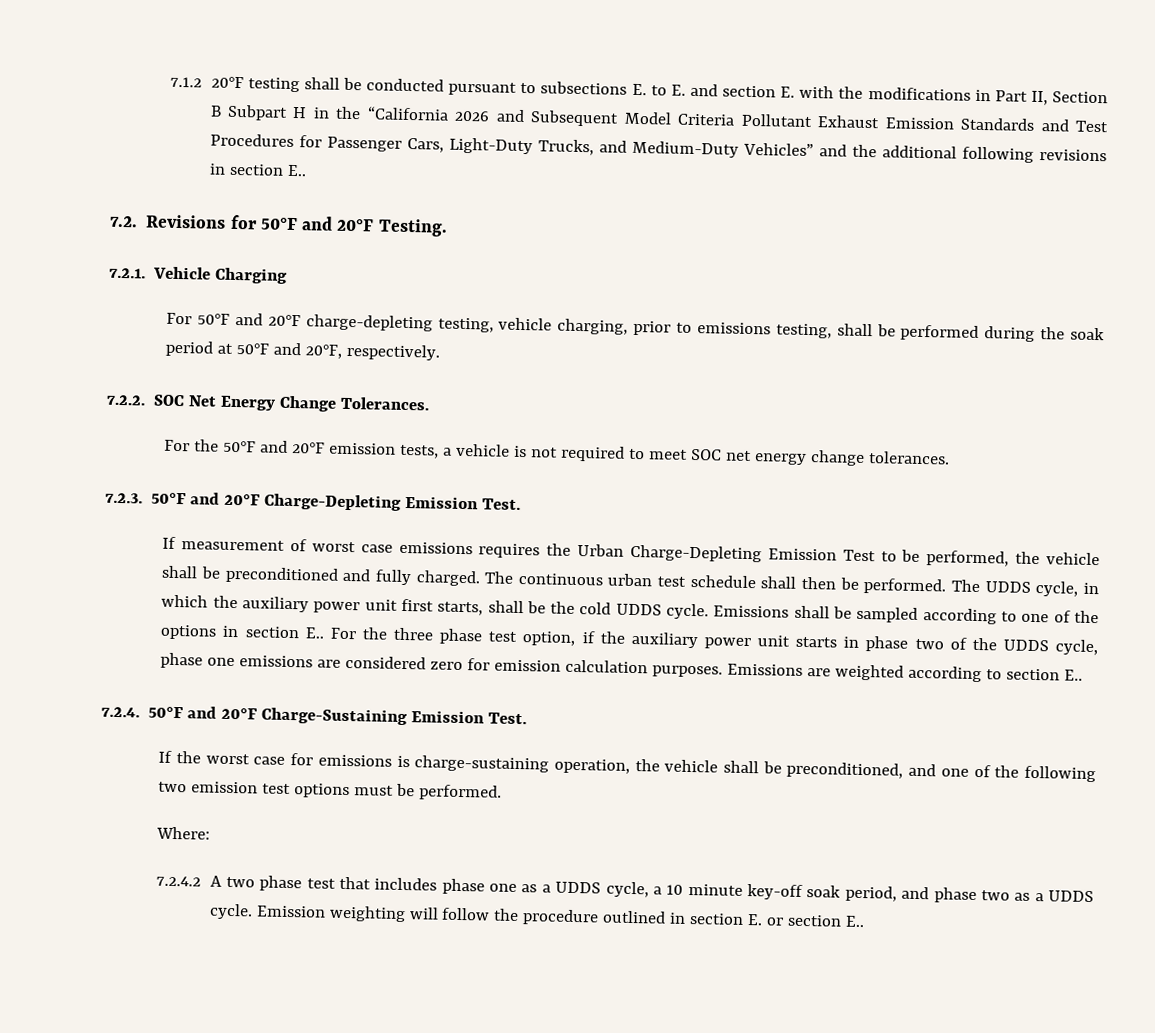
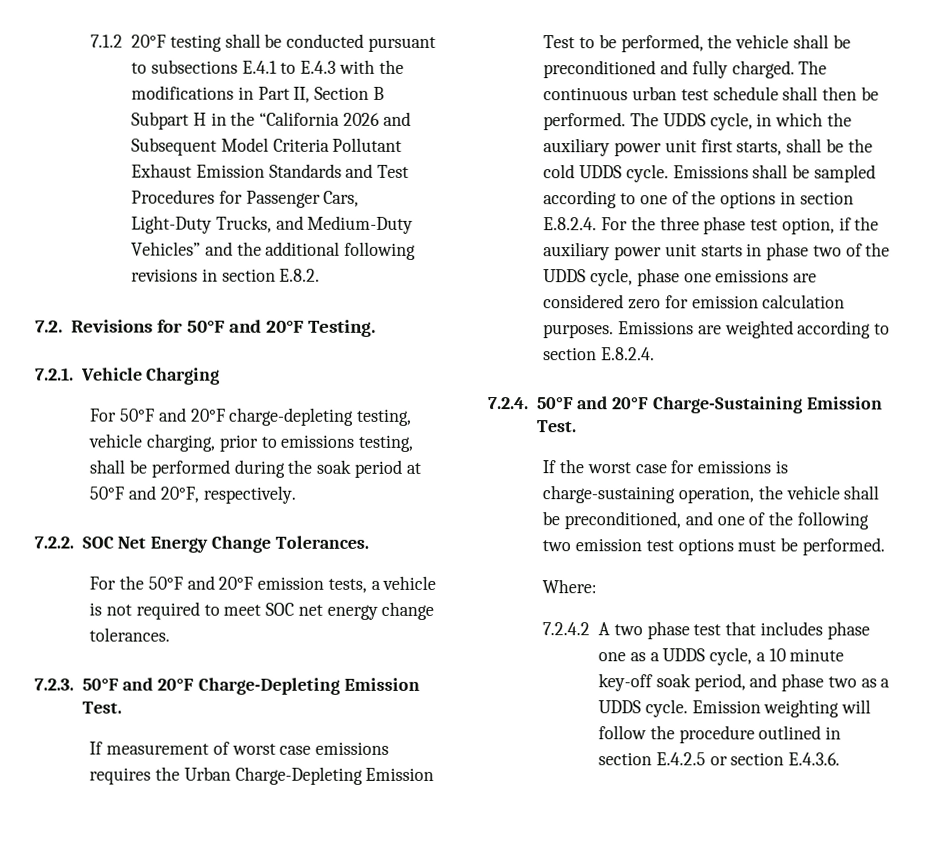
[631,83,796,98] E. to E. and section E. -> [241,60,337,74] E.4.1 to E.4.3
[286,164,307,177] E.. -> [279,268,321,282] E.8.2.
[304,627,325,639] E.. -> [543,217,598,231] E.8.2.4.
[1064,669,1084,681] E.. -> [601,347,656,361] E.8.2.4.
[747,914,764,926] E. -> [655,752,706,766] E.4.2.5
[845,915,866,928] E.. -> [788,752,841,766] E.4.3.6.

